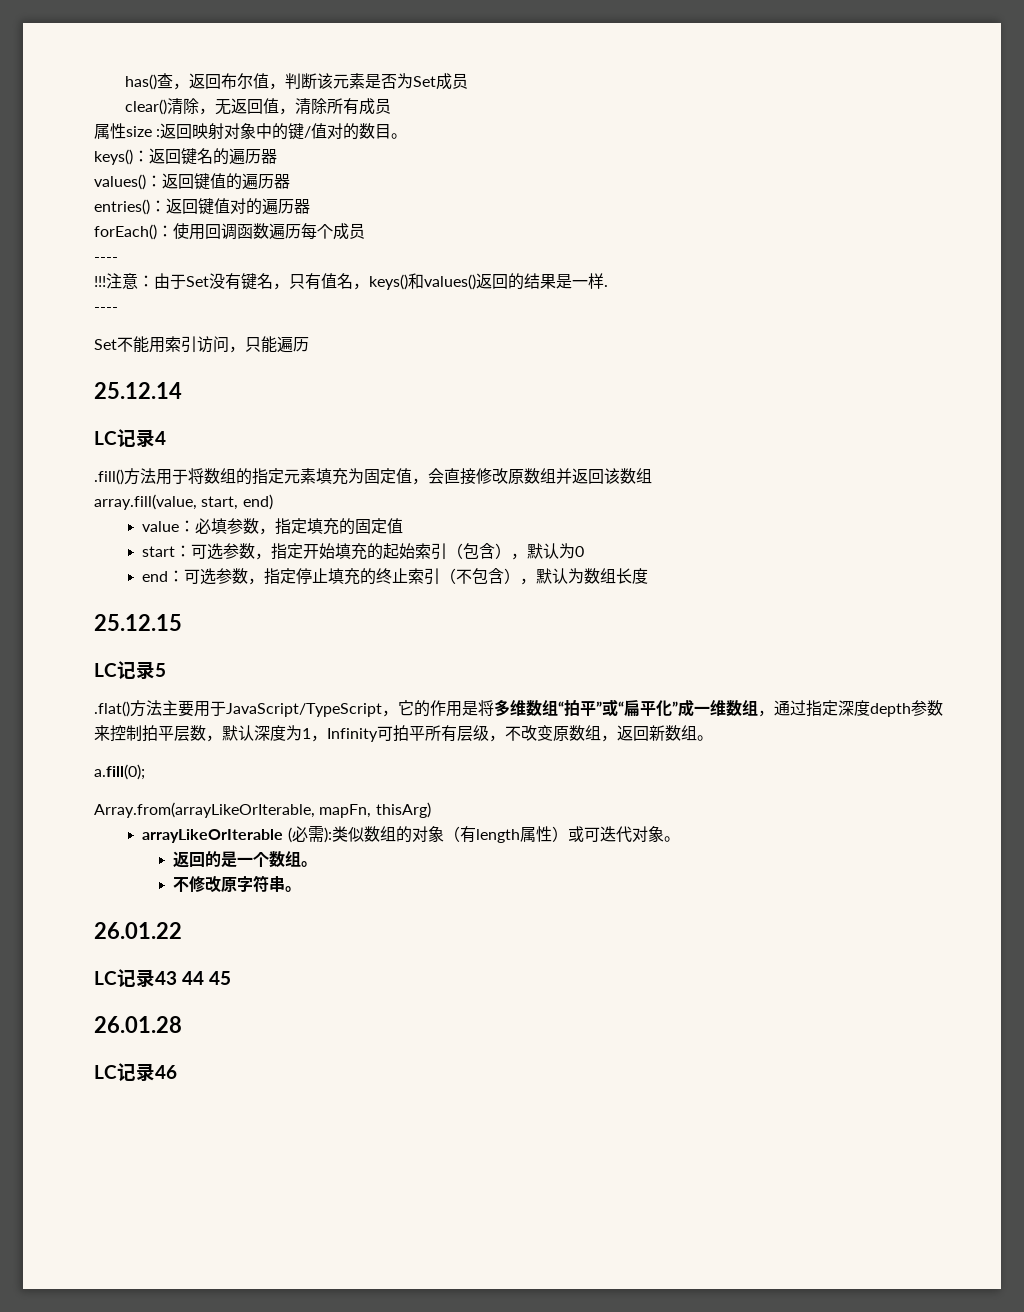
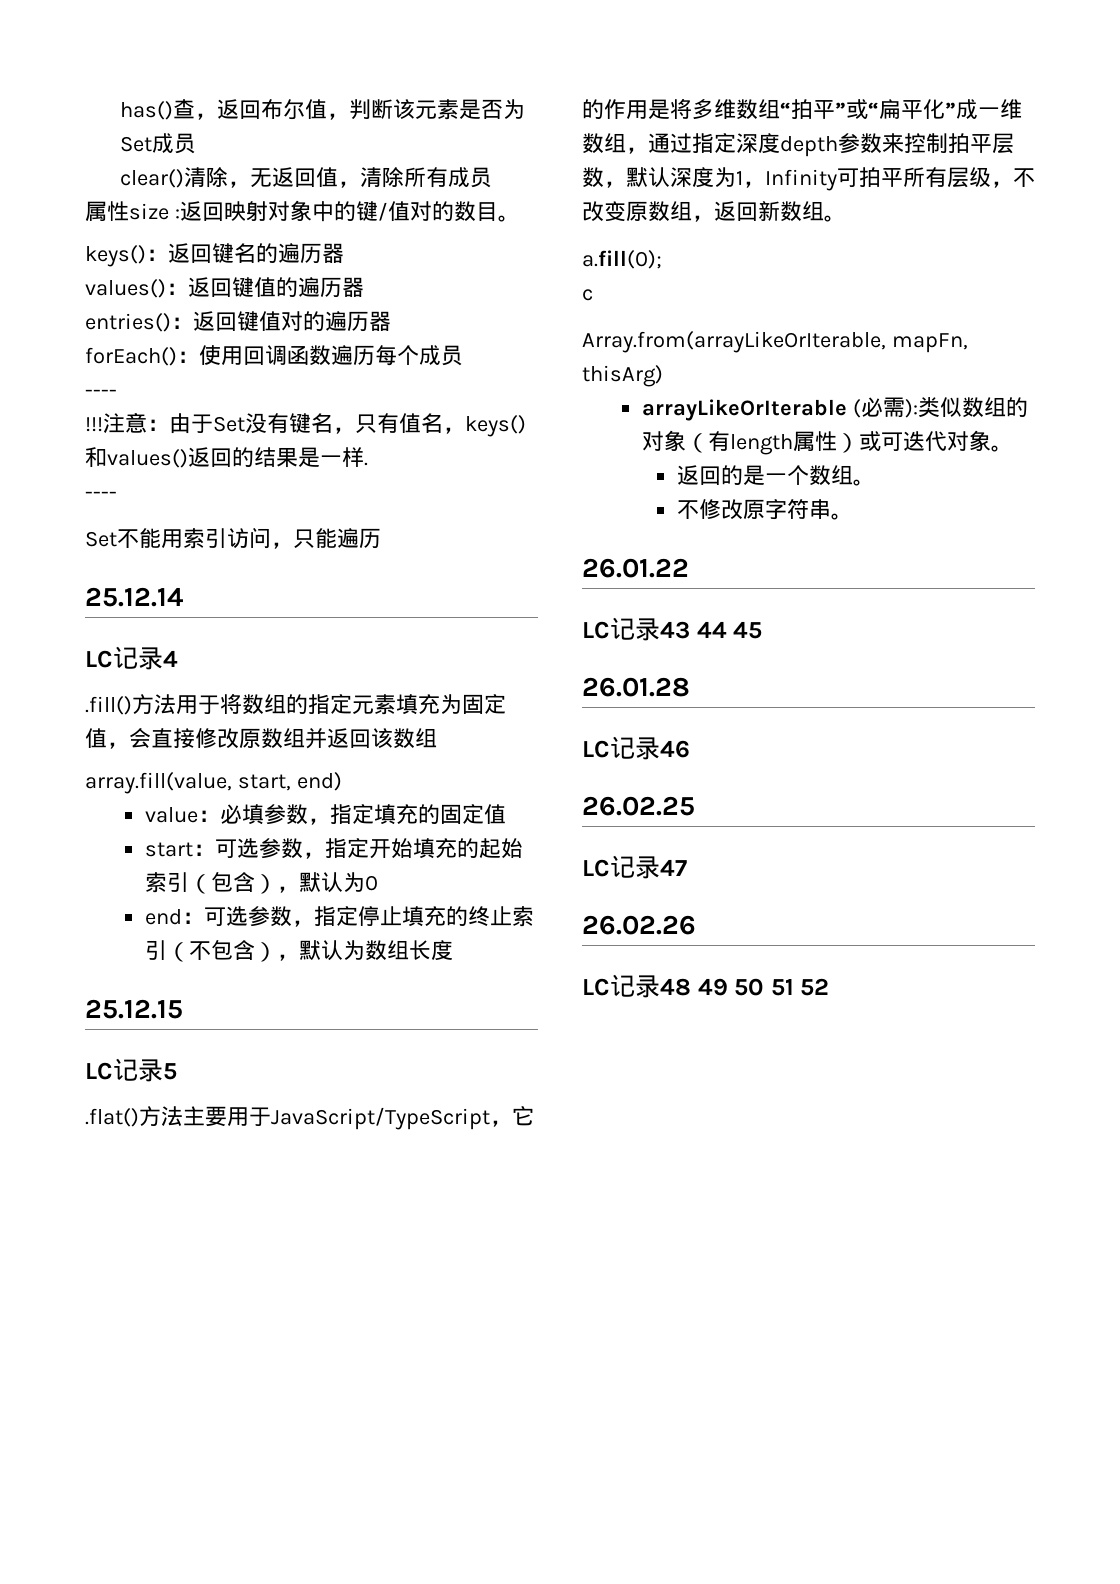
(145, 772) none -> [582,289,593,301] // c
(177, 1072) none -> [582,796,695,816] [582,855,687,879] [582,915,696,935] [582,974,830,998] // 26.02.25 // LC记录47 // 26.02.26 // LC记录48 49 50 51 52

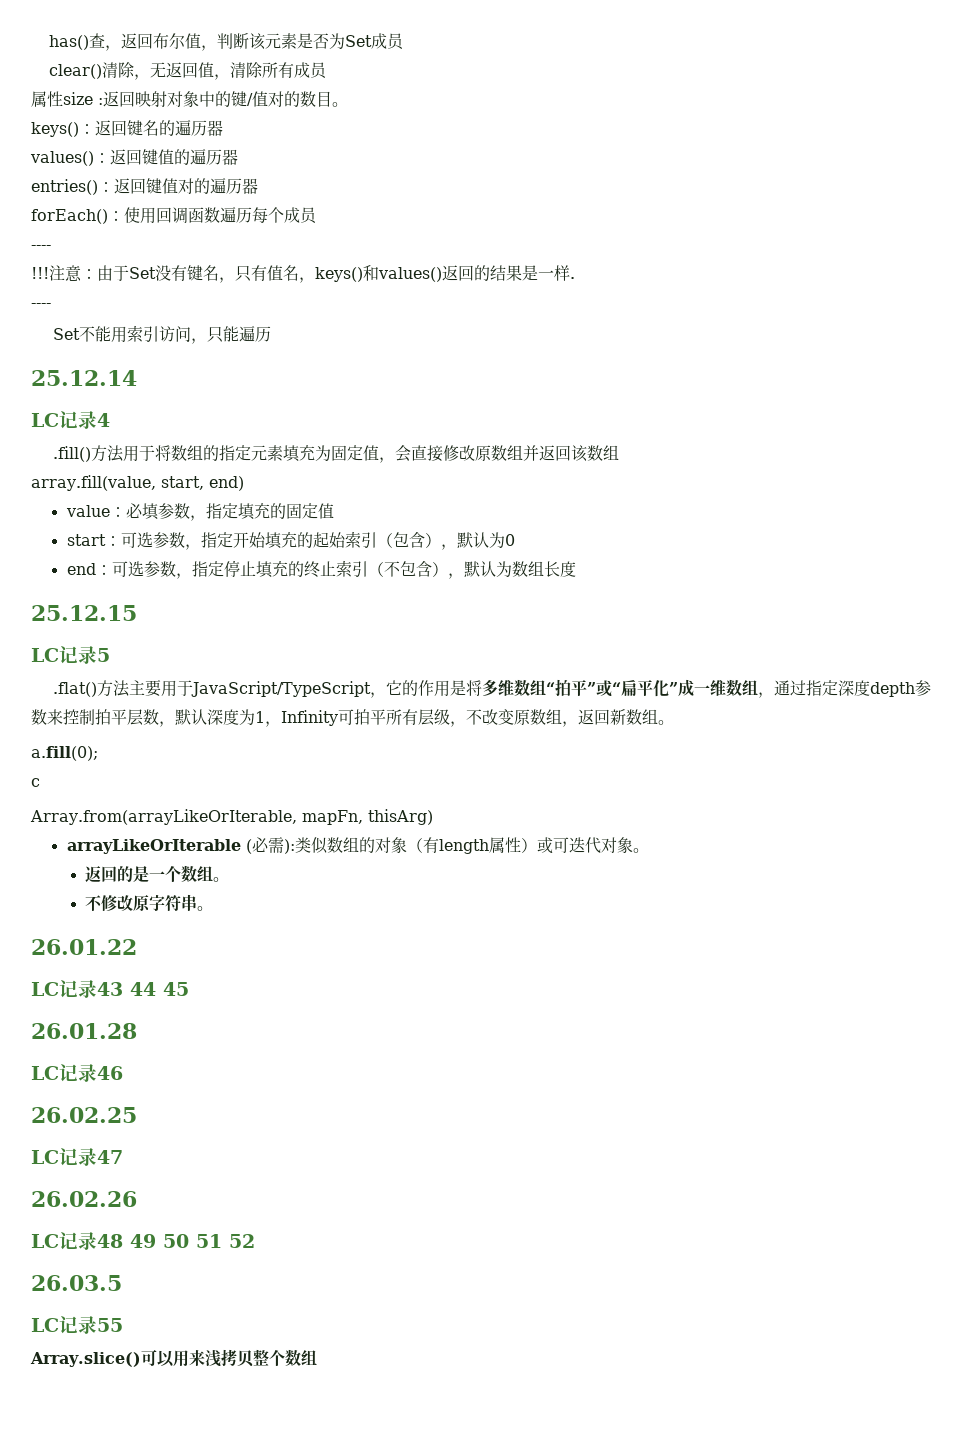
(830, 987) none -> [31,1275,122,1291] [31,1316,123,1334] [30,1349,317,1367] // 26.03.5 // LC记录55 // Array.slice()可以用来浅拷贝整个数组

